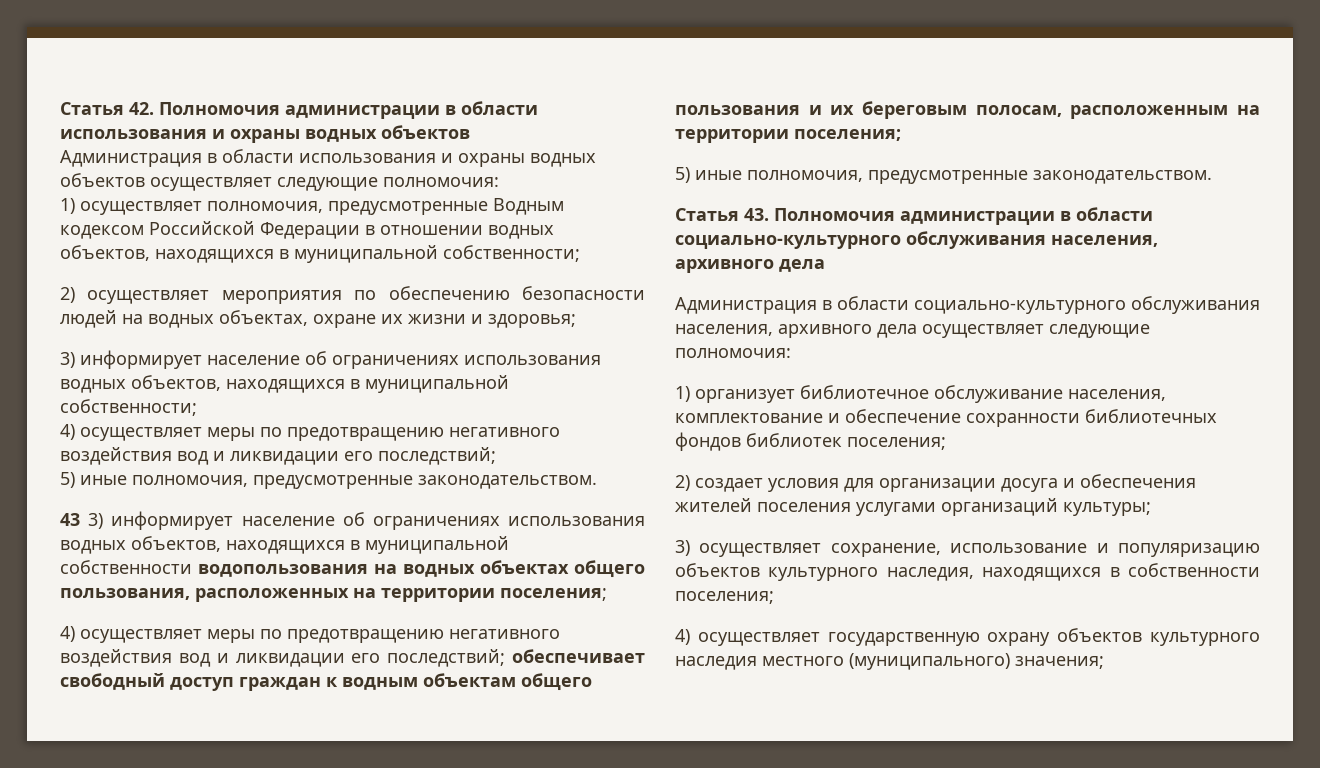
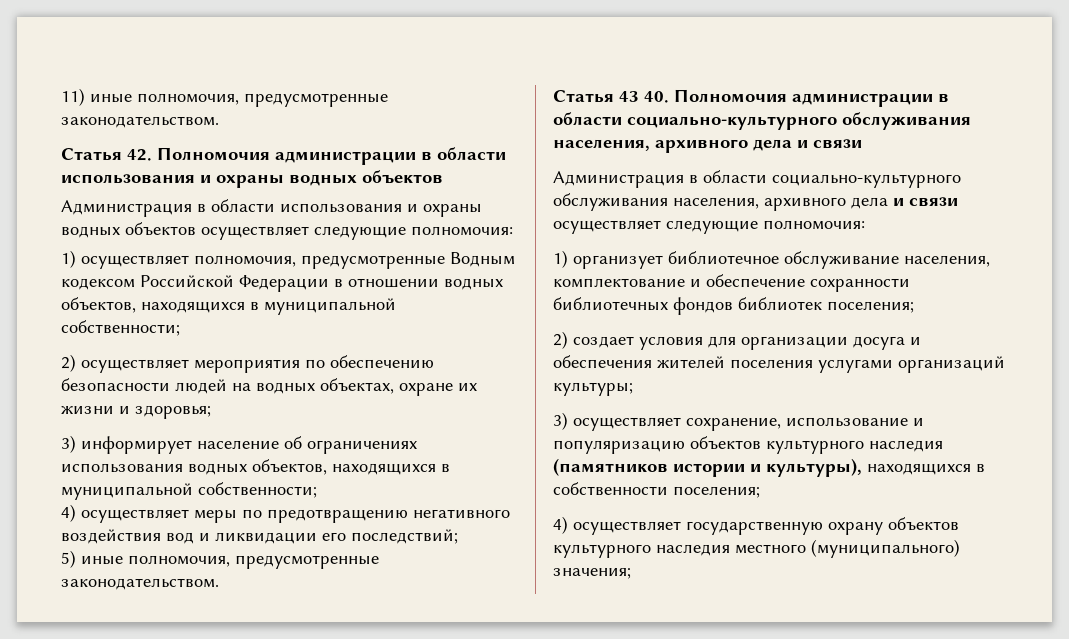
(60, 108) none -> [61,88,388,107] [61,116,219,128] 11) иные полномочия, предусмотренные законодательством. //
[60,511,645,530] [60,536,509,554] [60,560,645,578] [60,588,607,602] [60,626,560,643] [60,649,645,667] [60,673,592,691] [675,101,1260,119] [675,129,901,143] [675,167,1212,184] [675,208,769,221] 43 3) информирует население об ограничениях использования водных объектов, находящихся в муниципальной собственности водопользования на водных объектах общего пользования, расположенных на территории поселения; // 4) осуществляет меры по предотвращению негативного воздействия вод и ликвидации его последствий; обеспечивает свободный доступ граждан к водным объектам общего пользования и их береговым полосам, расположенным на территории поселения; // 5) иные полномочия, предусмотренные законодательством. // Статья 43. -> [553,90,669,103] Статья 43 40.
(825, 265) none -> [797,139,862,149] и связи
(917, 331) none -> [893,197,958,207] и связи
[886,567,974,581] наследия, -> [869,440,943,452] [553,458,862,477] наследия (памятников истории и культуры),

